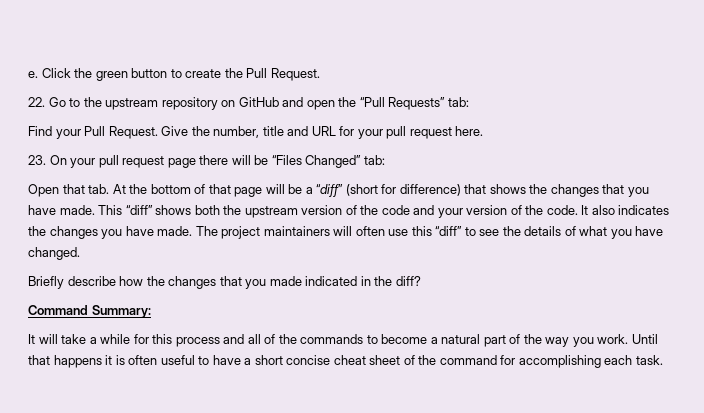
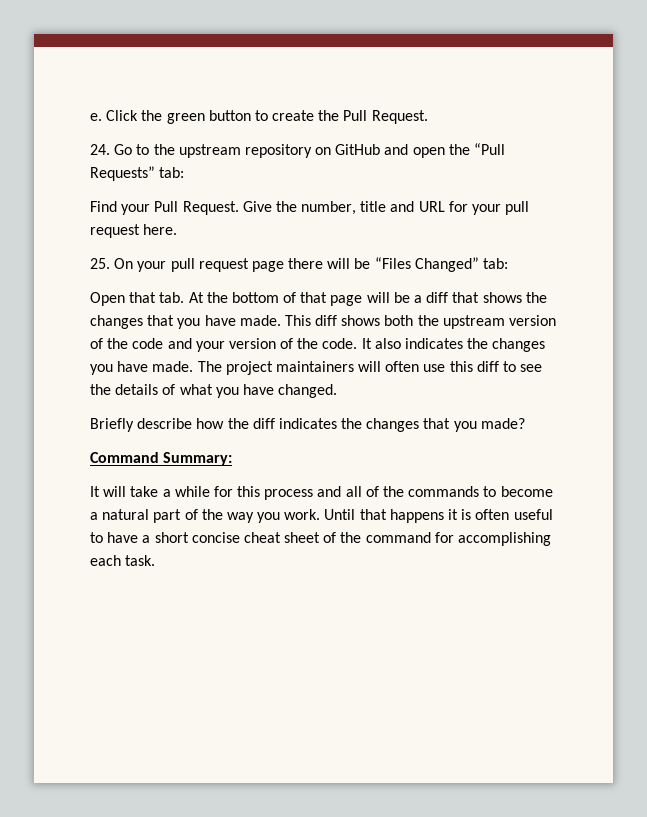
[28,97,45,107] 22. -> [90,144,110,155] 24.
[28,155,46,165] 23. -> [90,258,110,269] 25.
[316,184,461,197] “diff” (short for difference) -> [426,292,449,303] diff
[125,205,153,215] “diff” -> [315,315,338,326] diff
[435,226,463,236] “diff” -> [476,361,499,372] diff
[168,276,421,289] changes that you made indicated in the diff? -> [252,418,525,432] diff indicates the changes that you made?

